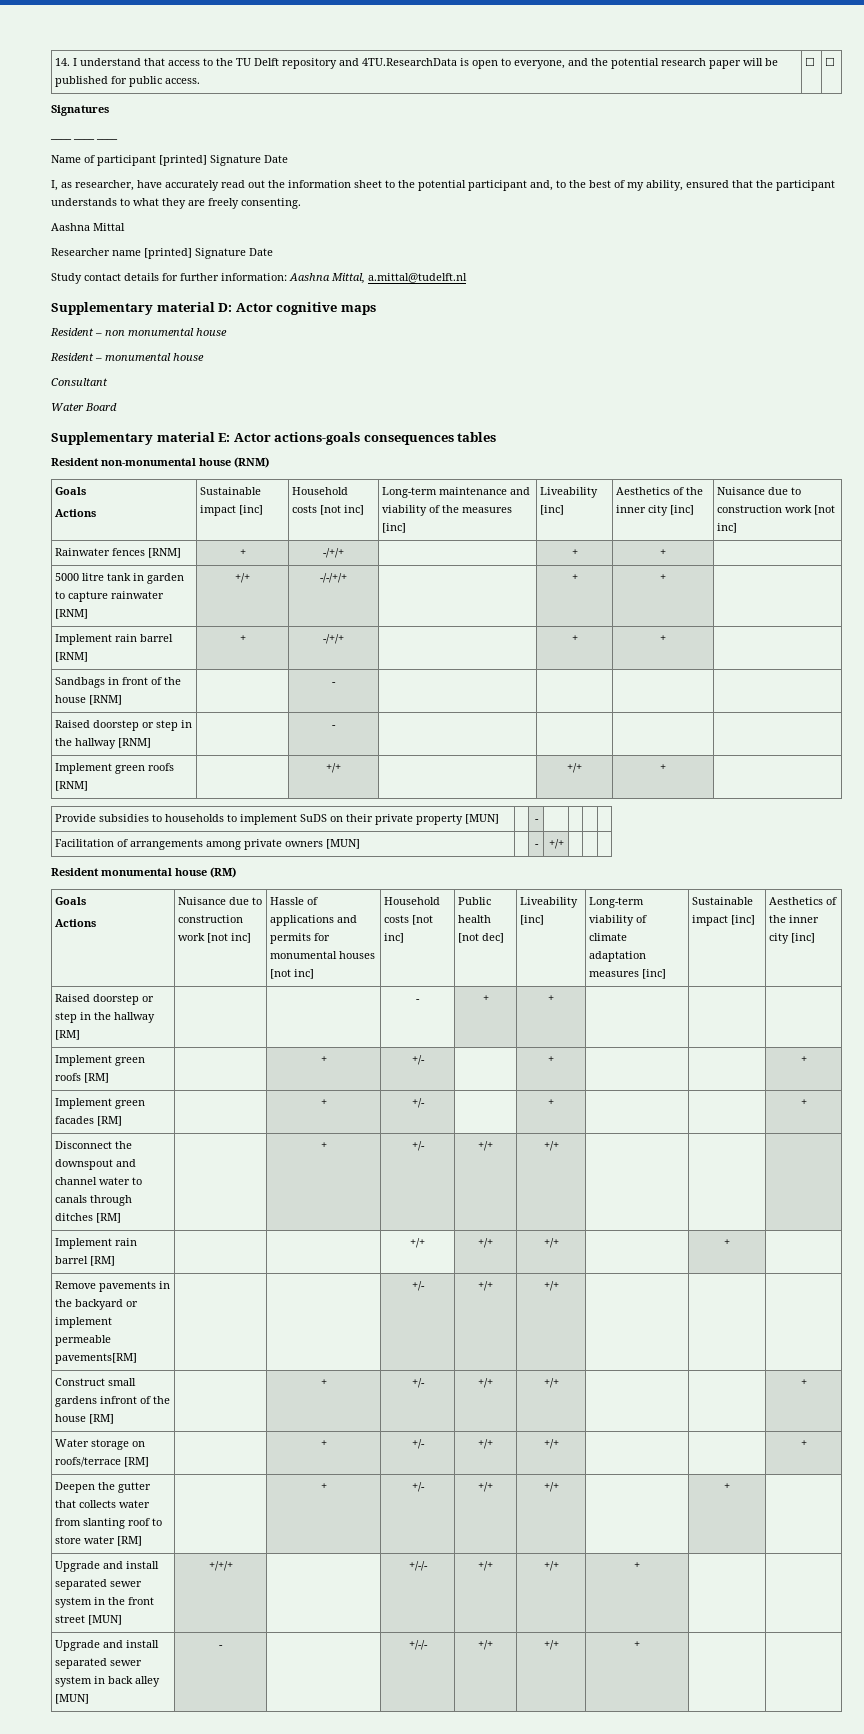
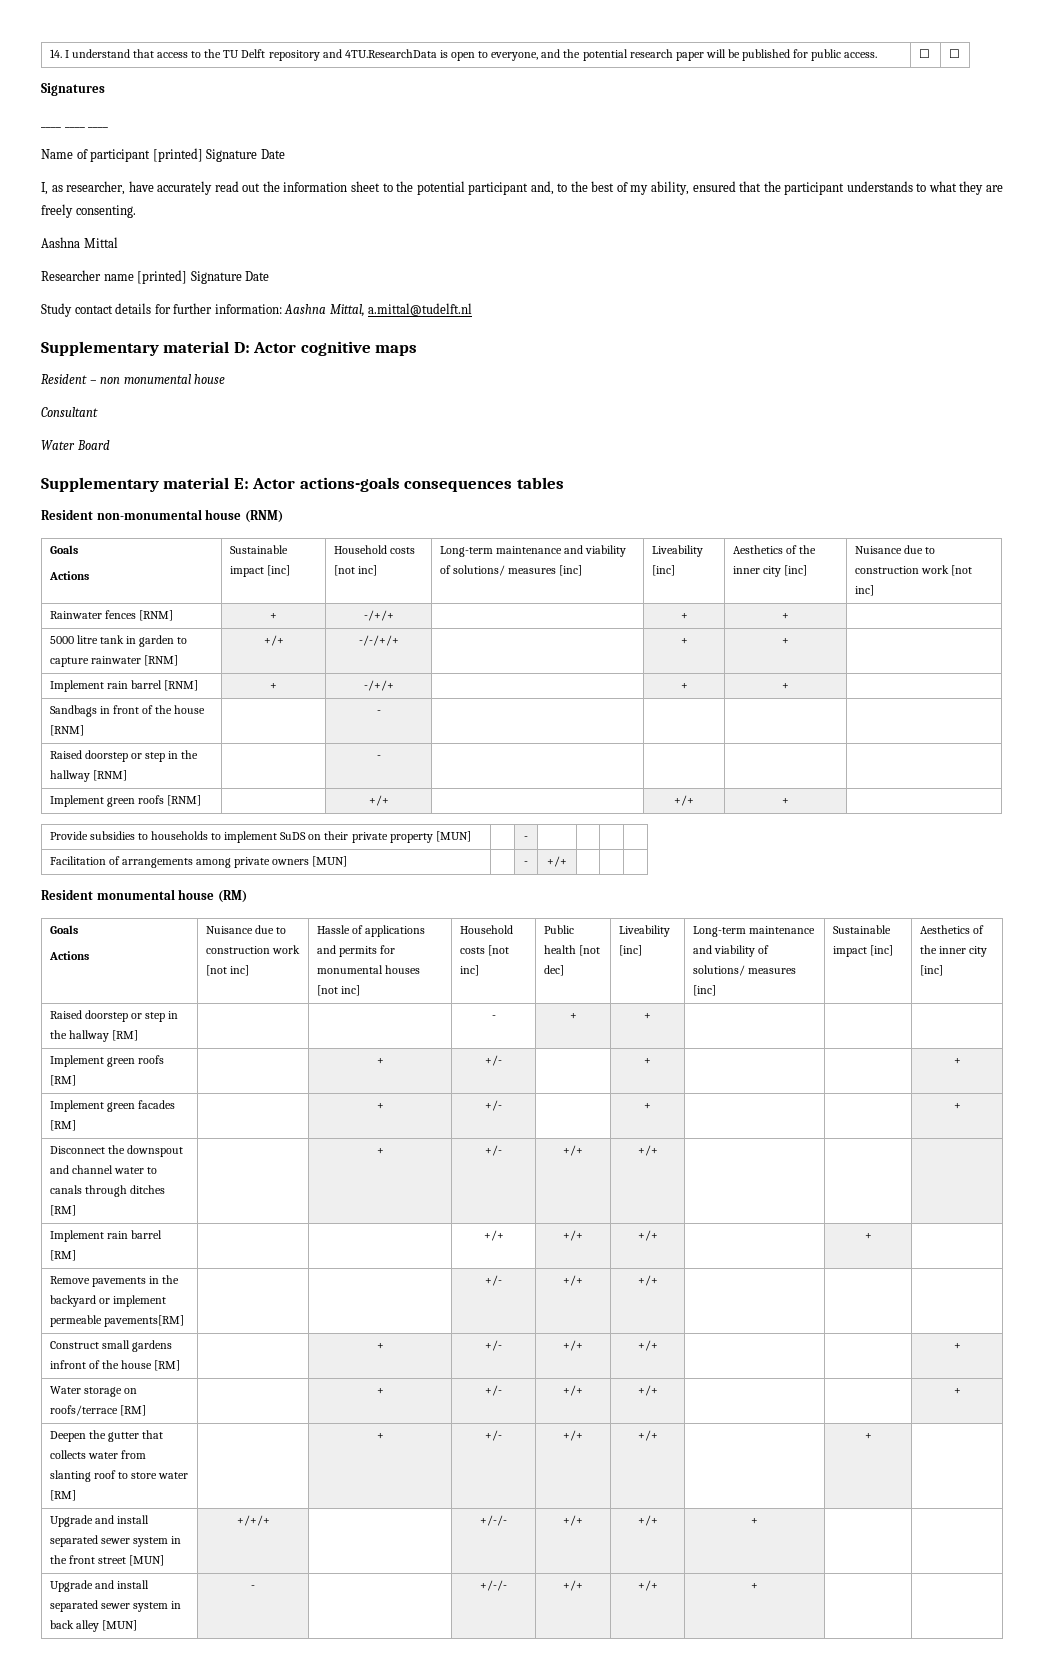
[50,353,204,361] // Resident – monumental house -> (226, 379) none
[442,505,460,513] the -> [452,565,505,576] solutions/
[589,915,648,926] [589,933,628,941] [589,951,647,962] viability of climate adaptation -> [748,926,815,934] [692,945,769,957] [692,965,745,976] maintenance and viability of solutions/

